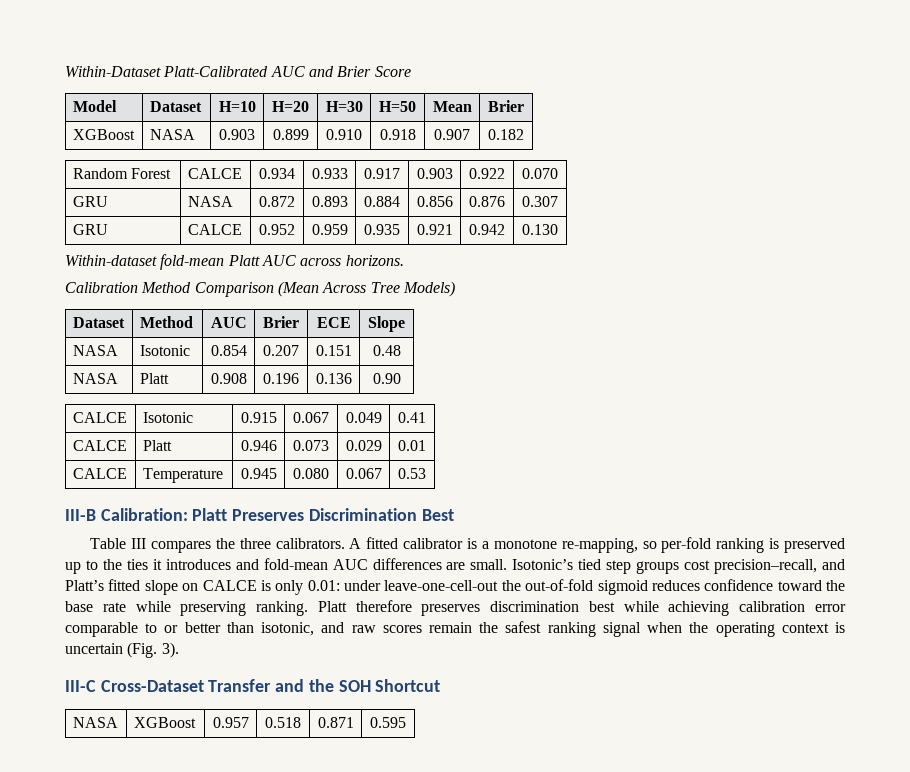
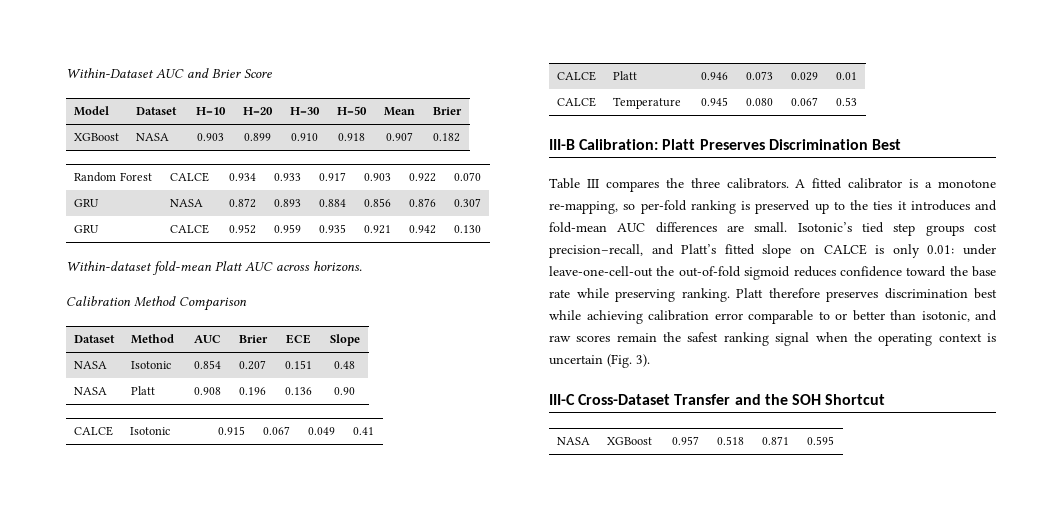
[163,66,269,77] Platt-Calibrated -> (154, 73) none
[277,281,455,297] (Mean Across Tree Models) -> (247, 304) none

